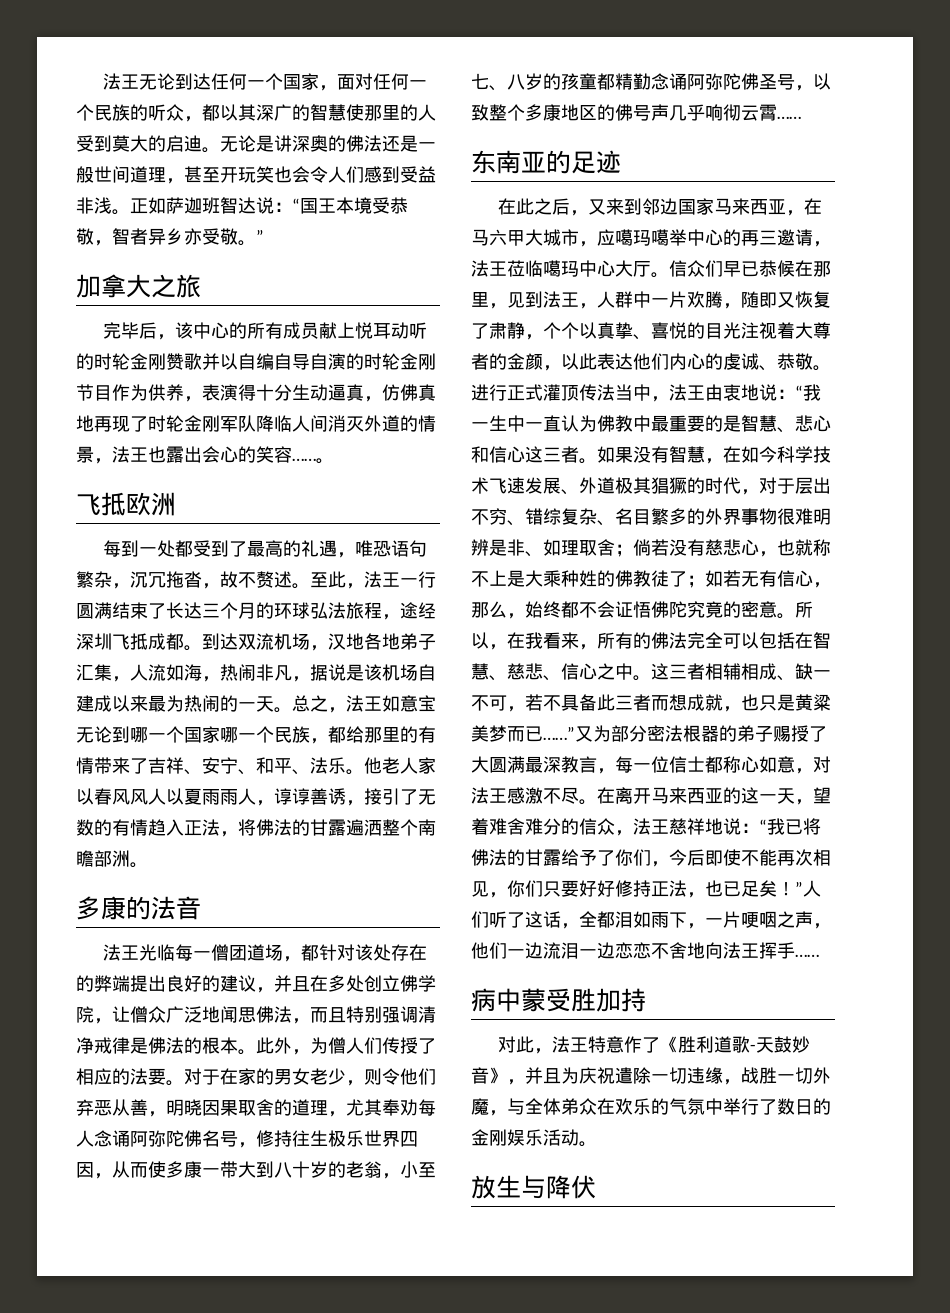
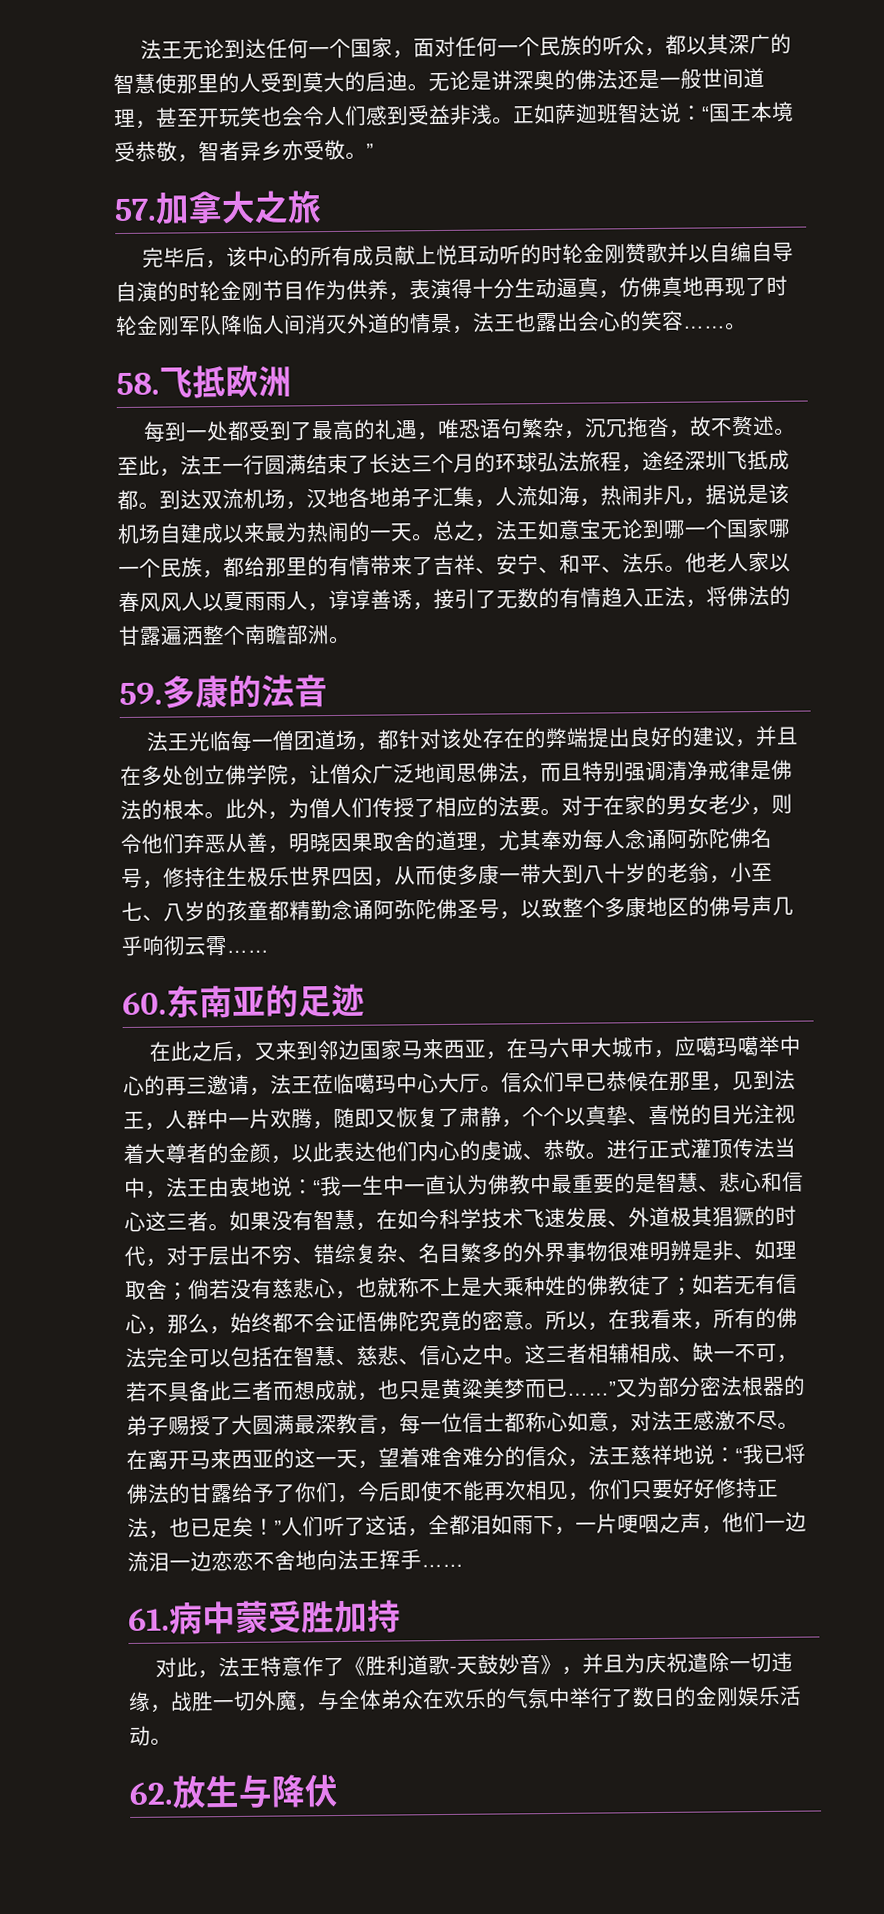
(264, 236) none -> [114,198,157,222] 57.
(334, 461) none -> [116,372,160,396] 58.
(148, 865) none -> [119,682,163,706] 59.
(801, 117) none -> [122,991,167,1016] 60.
(819, 955) none -> [128,1607,170,1631] 61.
(597, 1144) none -> [129,1781,173,1805] 62.

